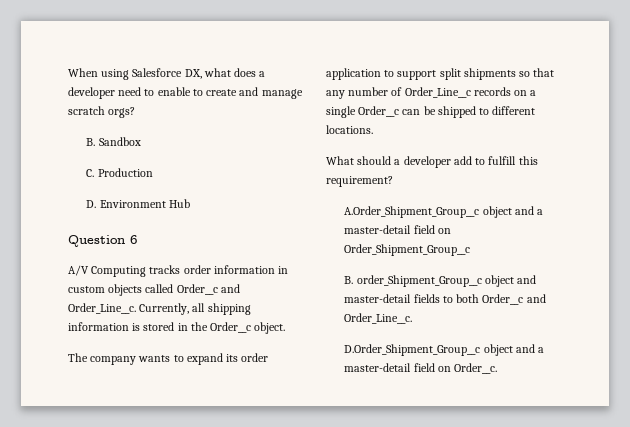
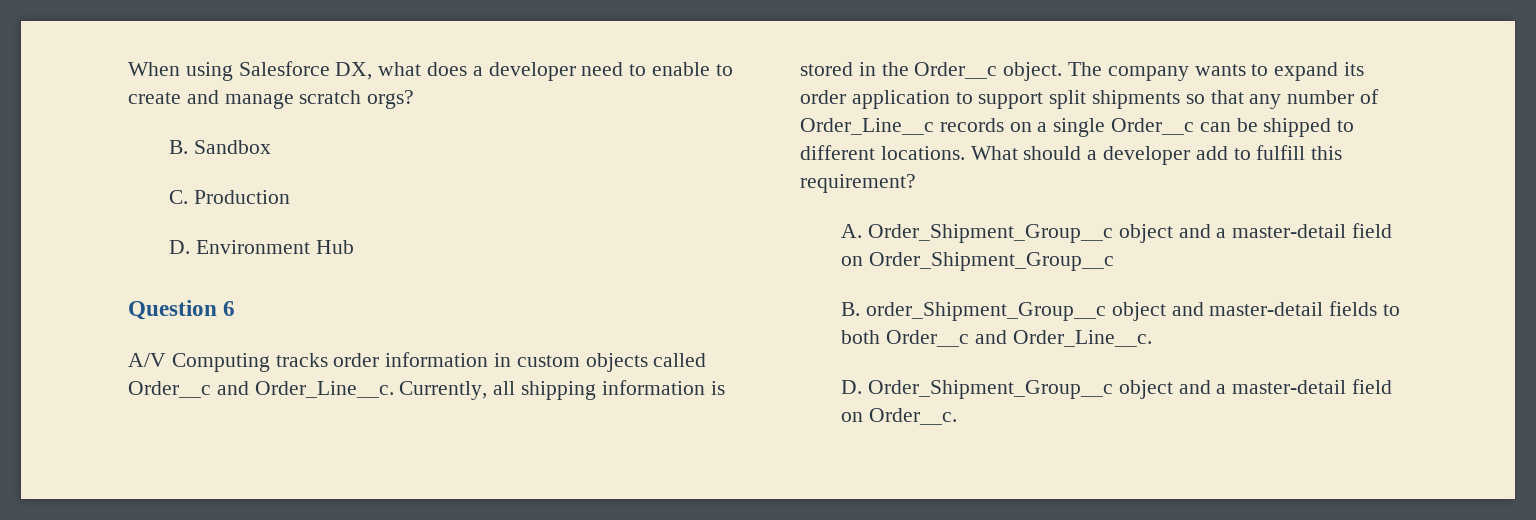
(286, 328) // -> (1063, 71) none
(373, 129) // -> (965, 153) none
[344,206,480,218] A.Order_Shipment_Group__c -> [841,224,1113,243] A. Order_Shipment_Group__c
[344,344,481,356] D.Order_Shipment_Group__c -> [841,380,1113,399] D. Order_Shipment_Group__c

